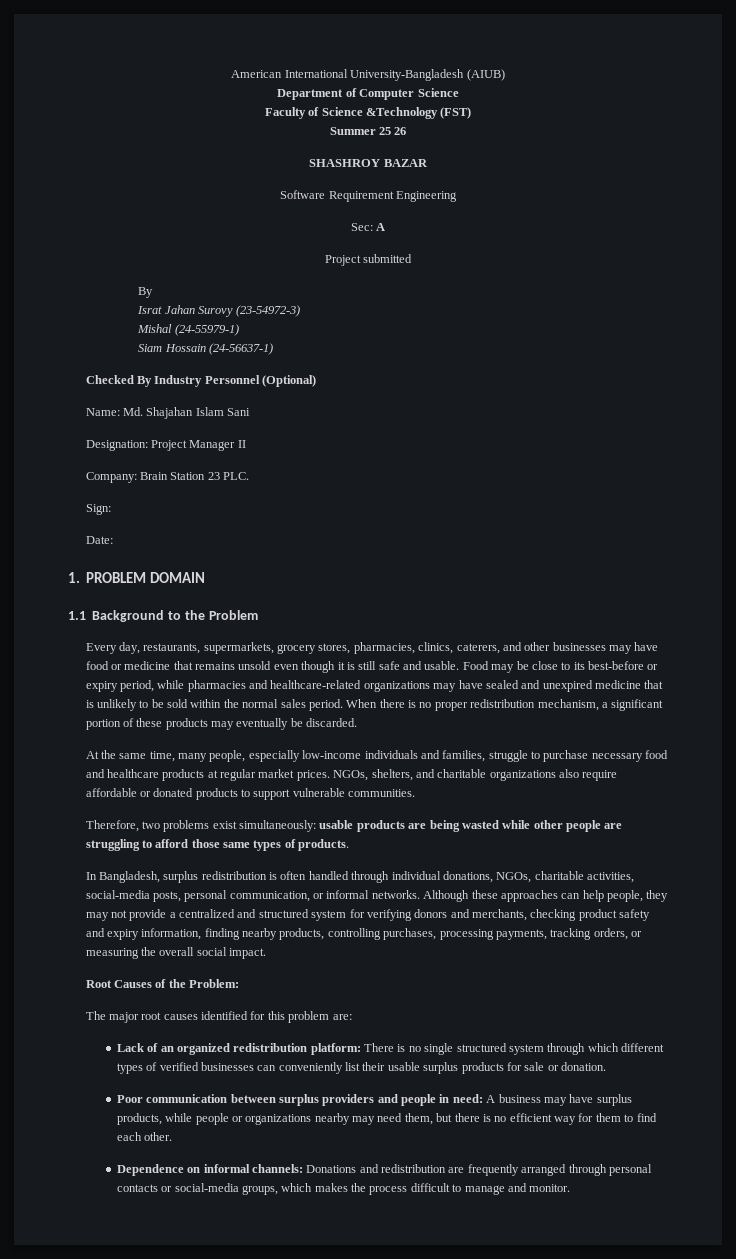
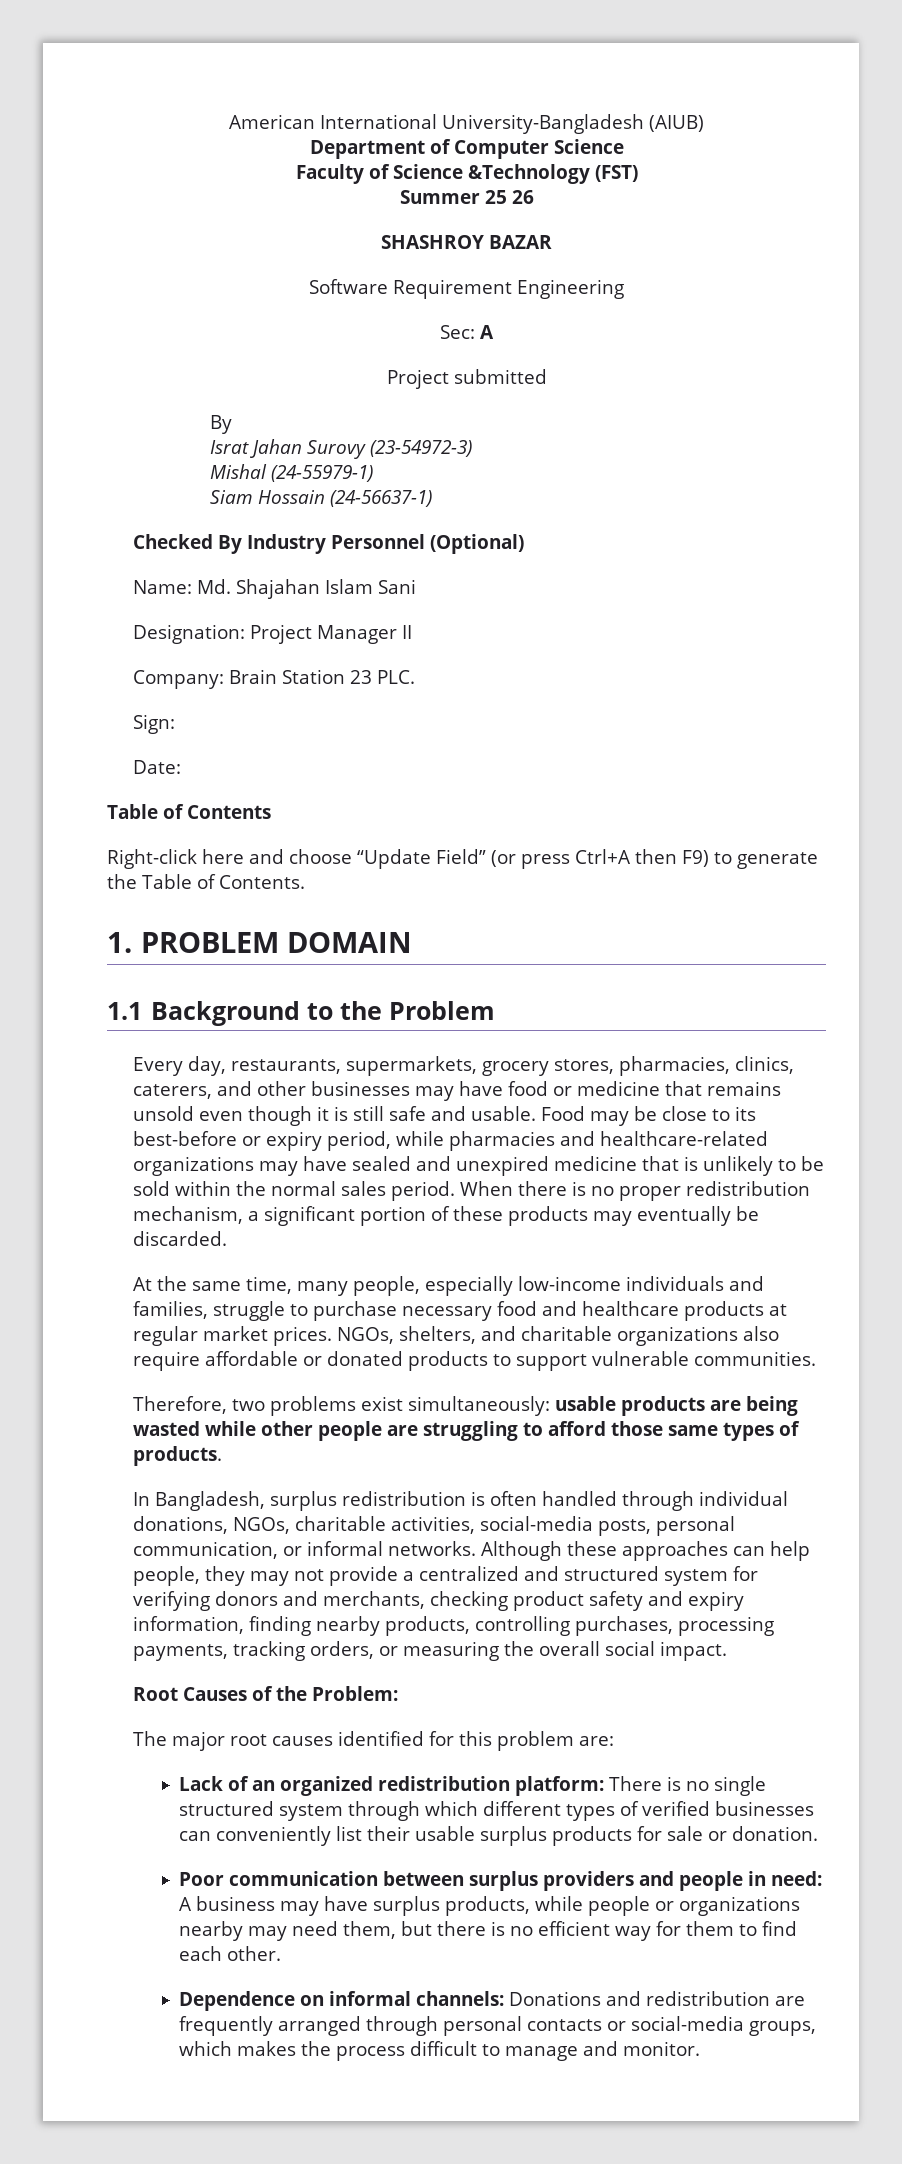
(113, 540) none -> [107,804,271,819] [107,849,818,869] [107,874,305,889] // Table of Contents // Right-click here and choose “Update Field” (or press Ctrl+A then F9) to generate the Table of Contents.

